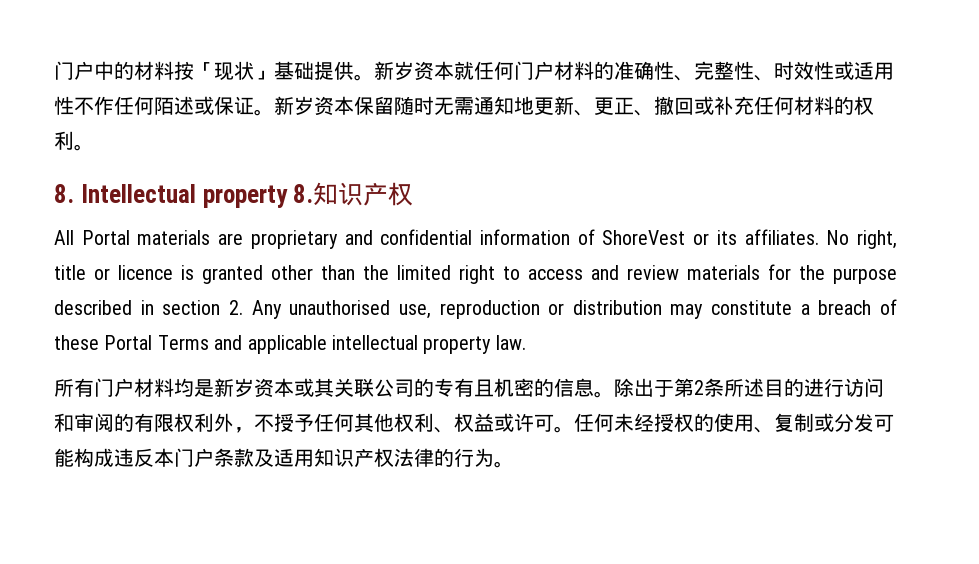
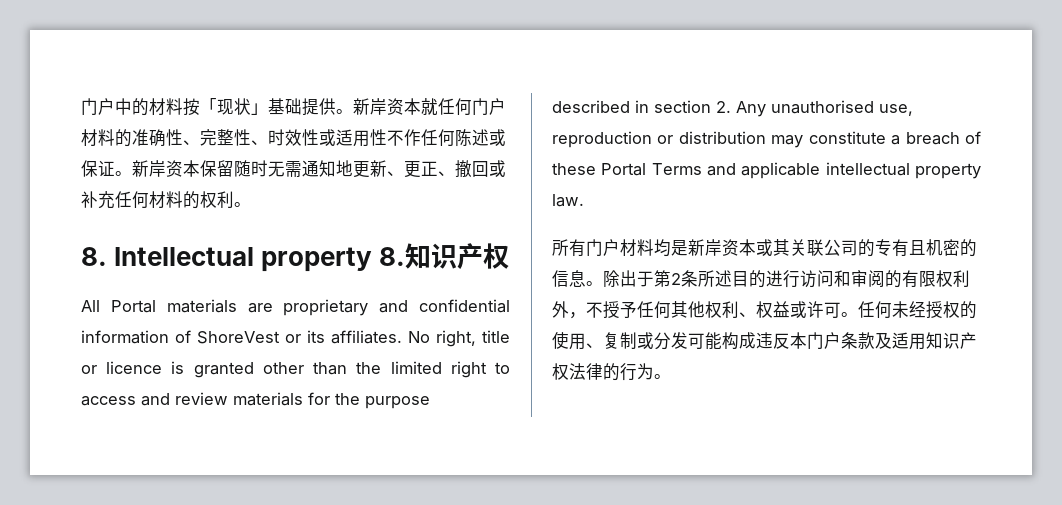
[394,61,414,80] 岁 -> [370,98,387,115] 岸
[154,97,174,115] 陌 -> [455,129,472,147] 陈
[294,96,314,115] 岁 -> [149,160,166,177] 岸
[234,378,254,397] 岁 -> [705,239,722,256] 岸

